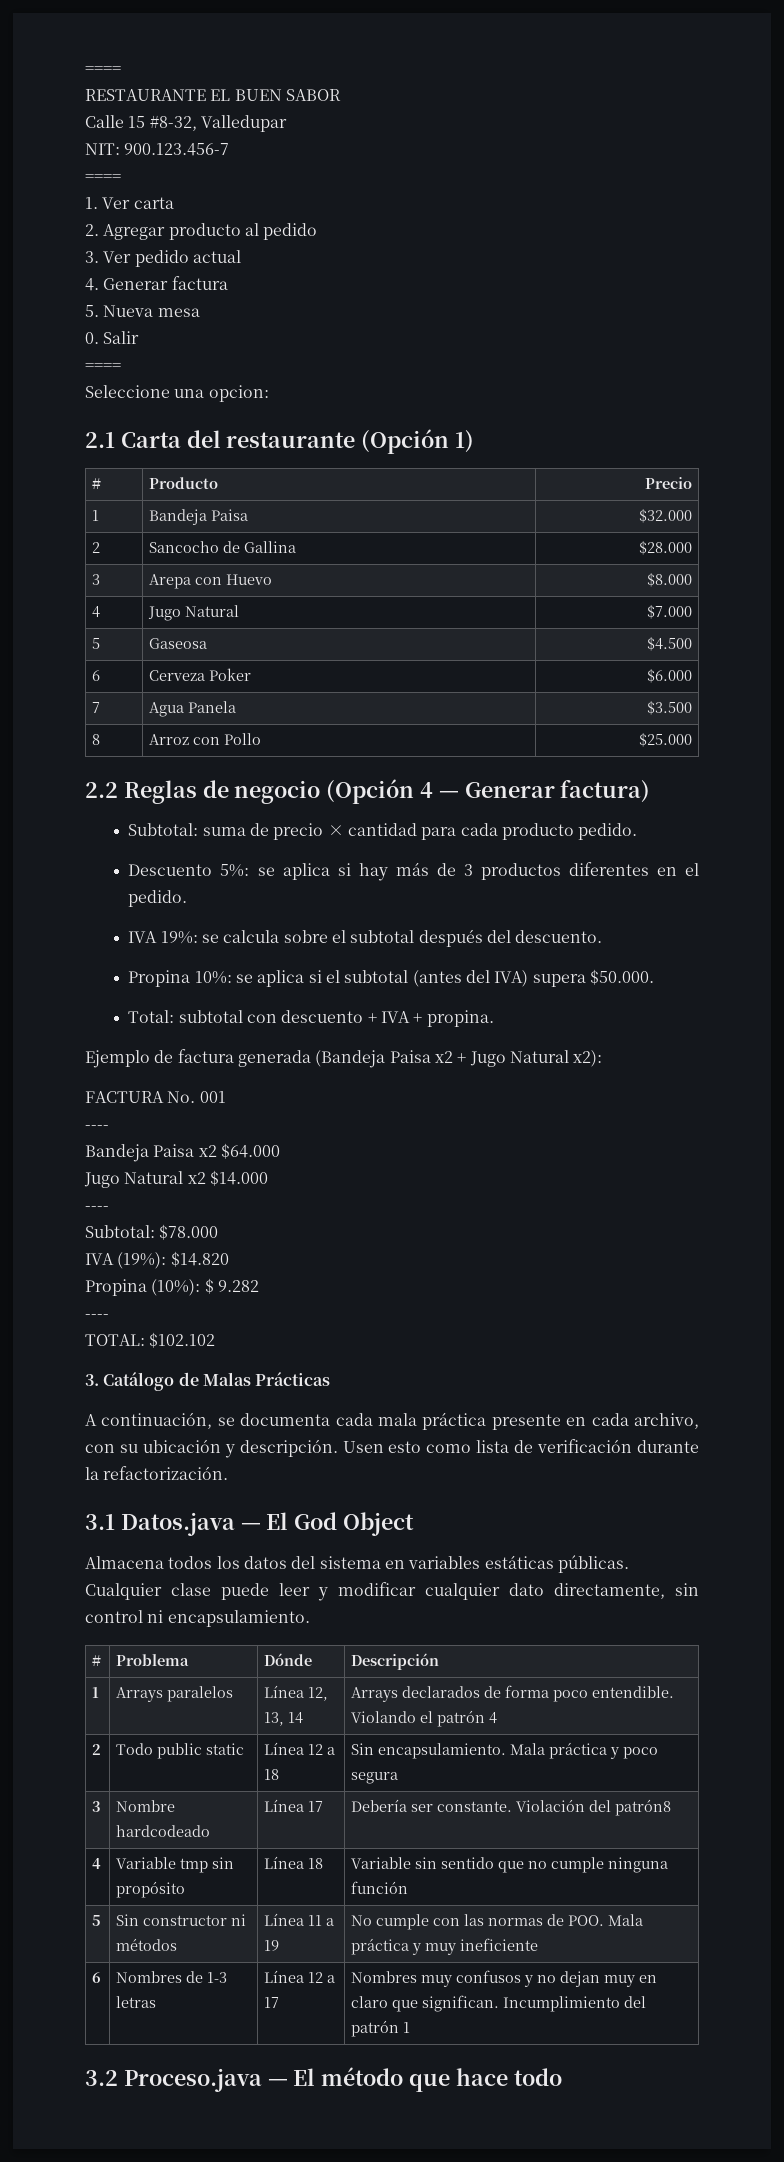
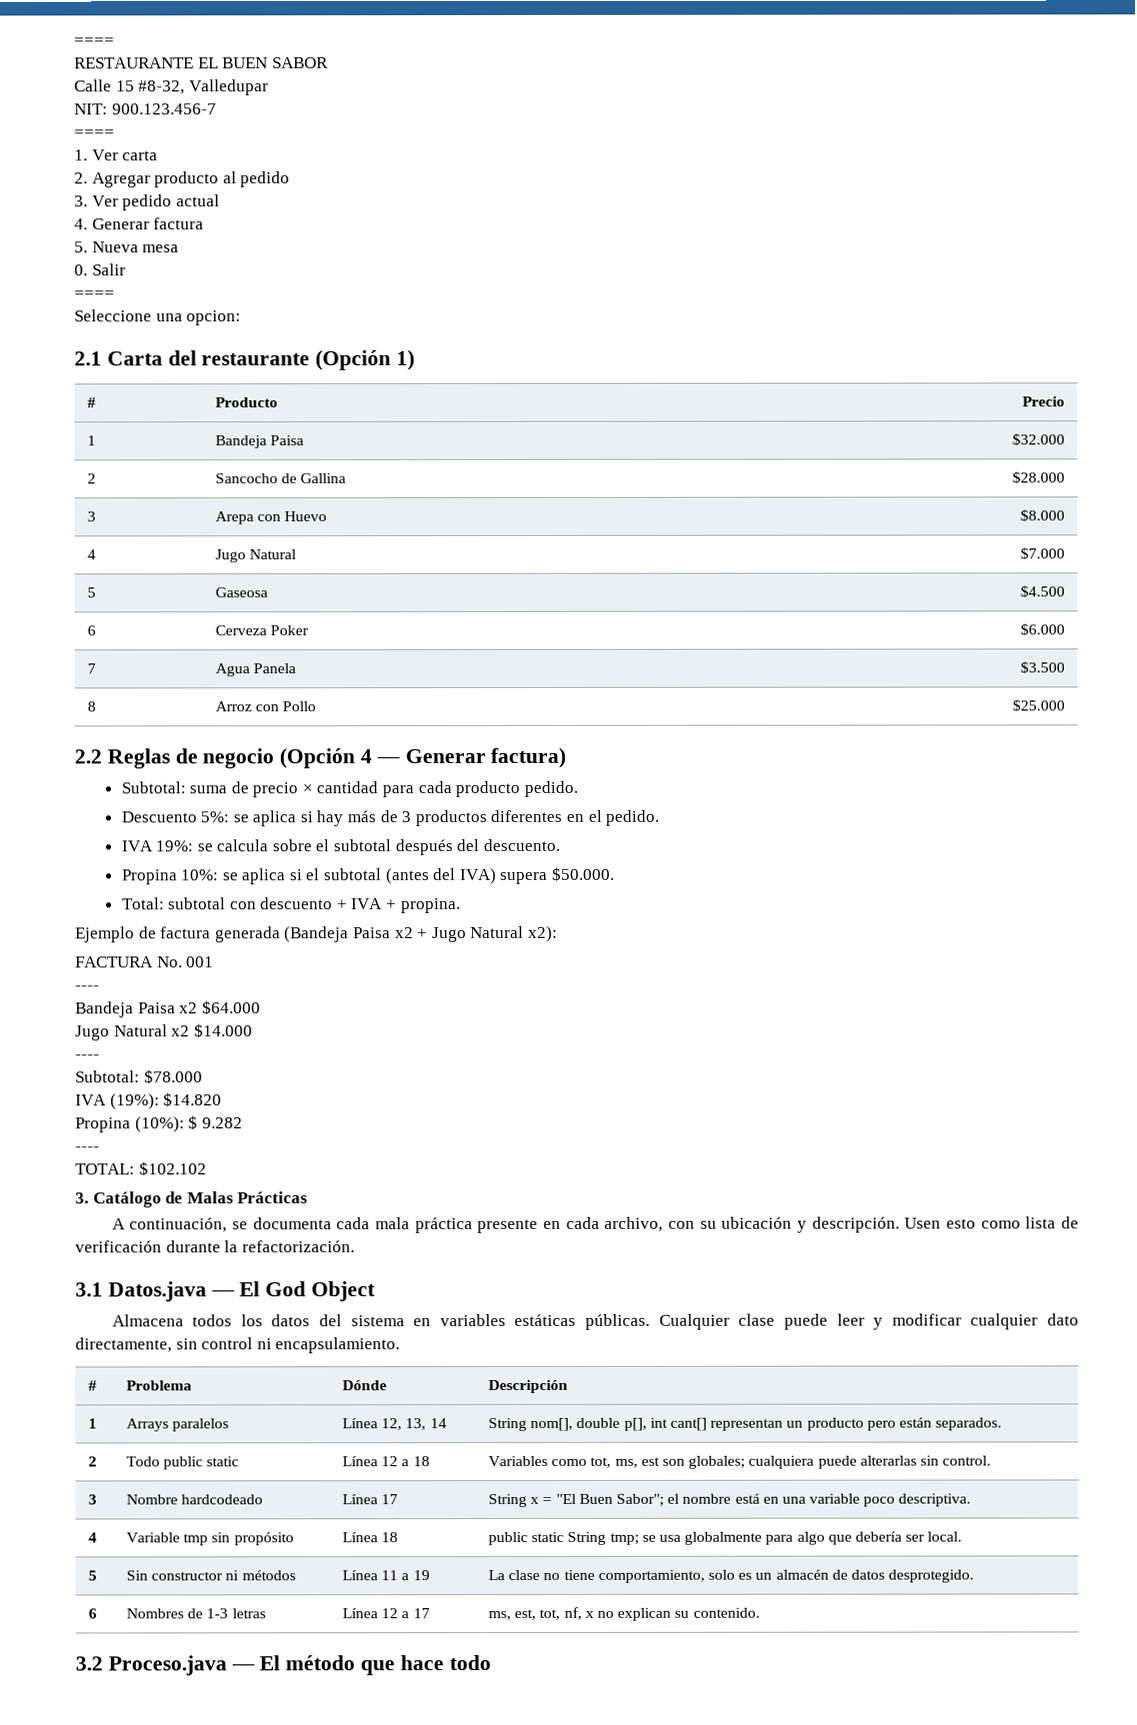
[351,1685,675,1702] [351,1710,498,1727] Arrays declarados de forma poco entendible. Violando el patrón 4 -> [488,1417,1003,1432] String nom[], double p[], int cant[] representan un producto pero están separados.
[351,1742,659,1759] [351,1772,399,1784] Sin encapsulamiento. Mala práctica y poco segura -> [488,1455,992,1469] Variables como tot, ms, est son globales; cualquiera puede alterarlas sin control.
[351,1799,672,1816] Debería ser constante. Violación del patrón8 -> [488,1493,972,1508] String x = "El Buen Sabor"; el nombre está en una variable poco descriptiva.
[351,1857,669,1873] [351,1881,409,1894] Variable sin sentido que no cumple ninguna función -> [488,1531,963,1546] public static String tmp; se usa globalmente para algo que debería ser local.
[351,1914,644,1930] [351,1938,539,1955] No cumple con las normas de POO. Mala práctica y muy ineficiente -> [488,1569,975,1583] La clase no tiene comportamiento, solo es un almacén de datos desprotegido.
[351,1970,658,1987] [351,1995,647,2012] [351,2020,411,2037] Nombres muy confusos y no dejan muy en claro que significan. Incumplimiento del patrón 1 -> [488,1606,760,1621] ms, est, tot, nf, x no explican su contenido.

